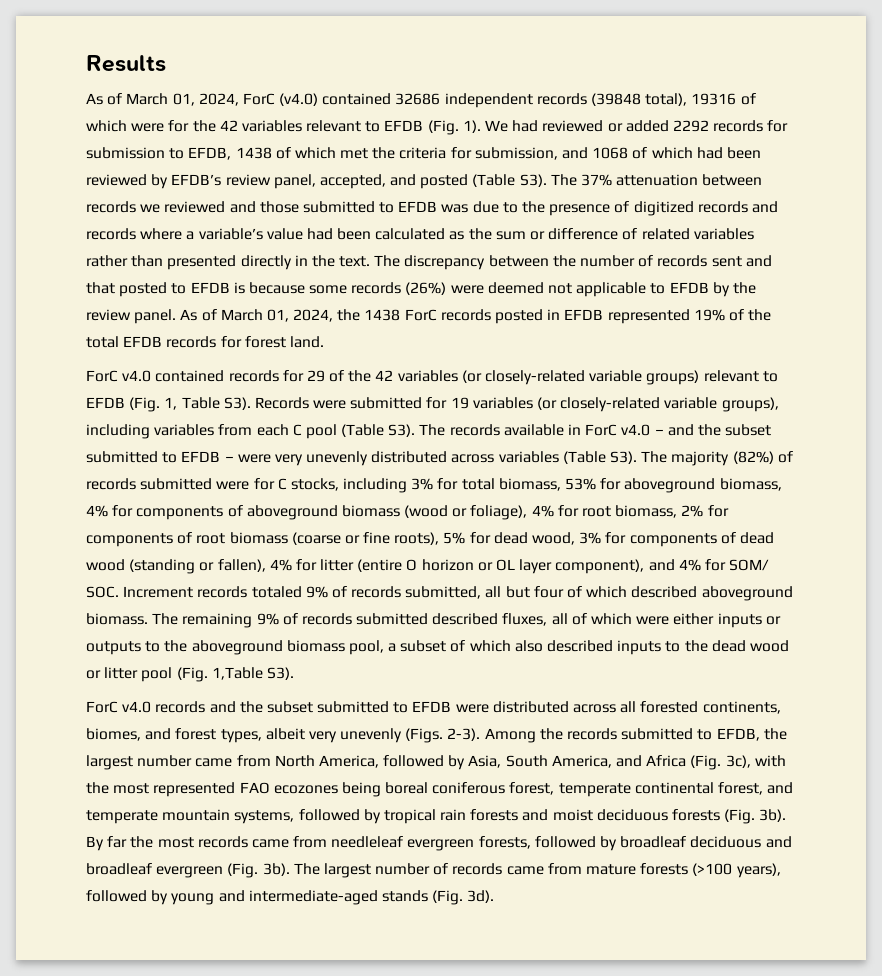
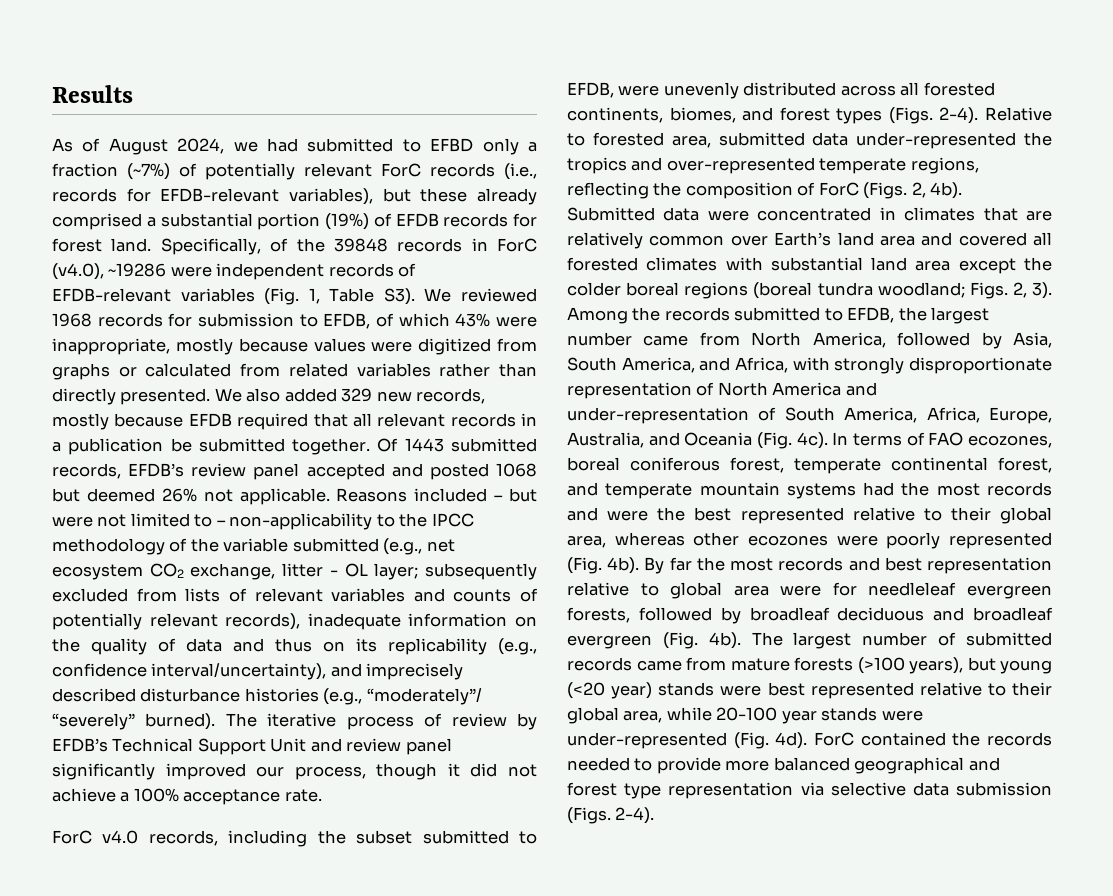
[126,93,756,108] [86,120,709,135] March 01, 2024, ForC (v4.0) contained 32686 independent records (39848 total), 19316 of which were for the 42 variables relevant to EFDB (Fig. 1). We had reviewed or added 2292 -> [108,138,537,155] [52,163,537,180] [52,188,537,205] [52,213,537,230] [52,238,537,255] [52,263,417,280] [52,288,537,305] [52,313,92,327] August 2024, we had submitted to EFBD only a fraction (~7%) of potentially relevant ForC records (i.e., records for EFDB-relevant variables), but these already comprised a substantial portion (19%) of EFDB records for forest land. Specifically, of the 39848 records in ForC (v4.0), ~19286 were independent records of EFDB-relevant variables (Fig. 1, Table S3). We reviewed 1968
[235,147,761,160] [86,174,763,189] [86,201,778,216] [86,228,754,240] [86,255,772,270] [86,282,756,297] [86,309,772,324] [86,336,324,348] [86,370,778,385] [86,397,779,412] [86,424,772,439] [86,451,793,466] [86,478,782,493] [86,505,729,520] [86,532,774,547] [86,559,770,574] [86,586,793,601] [86,613,781,628] [86,640,789,655] [86,667,294,682] [86,701,489,713] 1438 of which met the criteria for submission, and 1068 of which had been reviewed by EFDB’s review panel, accepted, and posted (Table S3). The 37% attenuation between records we reviewed and those submitted to EFDB was due to the presence of digitized records and records where a variable’s value had been calculated as the sum or difference of related variables rather than presented directly in the text. The discrepancy between the number of records sent and that posted to EFDB is because some records (26%) were deemed not applicable to EFDB by the review panel. As of March 01, 2024, the 1438 ForC records posted in EFDB represented 19% of the total EFDB records for forest land. // ForC v4.0 contained records for 29 of the 42 variables (or closely-related variable groups) relevant to EFDB (Fig. 1, Table S3). Records were submitted for 19 variables (or closely-related variable groups), including variables from each C pool (Table S3). The records available in ForC v4.0 – and the subset submitted to EFDB – were very unevenly distributed across variables (Table S3). The majority (82%) of records submitted were for C stocks, including 3% for total biomass, 53% for aboveground biomass, 4% for components of aboveground biomass (wood or foliage), 4% for root biomass, 2% for components of root biomass (coarse or fine roots), 5% for dead wood, 3% for components of dead wood (standing or fallen), 4% for litter (entire O horizon or OL layer component), and 4% for SOM/ SOC. Increment records totaled 9% of records submitted, all but four of which described aboveground biomass. The remaining 9% of records submitted described fluxes, all of which were either inputs or outputs to the aboveground biomass pool, a subset of which also described inputs to the dead wood or litter pool (Fig. 1,Table S3). // ForC v4.0 records and the subset submitted to EFDB were -> [376,313,537,327] [52,338,537,355] [52,363,537,380] [52,388,486,405] [52,413,537,430] [52,438,537,455] [52,463,537,480] [52,488,537,505] [52,513,474,530] [52,538,455,555] [52,563,537,580] [52,588,538,602] [52,613,537,630] [52,638,537,655] [52,663,464,680] [52,688,482,705] [52,713,537,730] [52,738,452,755] [52,763,537,780] [52,788,322,805] [52,830,537,847] [567,82,739,99] of which 43% were inappropriate, mostly because values were digitized from graphs or calculated from related variables rather than directly presented. We also added 329 new records, mostly because EFDB required that all relevant records in a publication be submitted together. Of 1443 submitted records, EFDB’s review panel accepted and posted 1068 but deemed 26% not applicable. Reasons included – but were not limited to – non-applicability to the IPCC methodology of the variable submitted (e.g., net ecosystem CO2 exchange, litter - OL layer; subsequently excluded from lists of relevant variables and counts of potentially relevant records), inadequate information on the quality of data and thus on its replicability (e.g., confidence interval/uncertainty), and imprecisely described disturbance histories (e.g., “moderately”/ “severely” burned). The iterative process of review by EFDB’s Technical Support Unit and review panel significantly improved our process, though it did not achieve a 100% acceptance rate. // ForC v4.0 records, including the subset submitted to EFDB, were unevenly
[220,728,481,743] types, albeit very unevenly (Figs. 2-3). -> [836,107,1052,124] [567,132,1052,149] [567,157,979,174] [567,182,963,199] [567,207,1052,221] [567,232,1052,249] [567,257,1052,274] [567,282,1052,299] types (Figs. 2-4). Relative to forested area, submitted data under-represented the tropics and over-represented temperate regions, reflecting the composition of ForC (Figs. 2, 4b). Submitted data were concentrated in climates that are relatively common over Earth’s land area and covered all forested climates with substantial land area except the colder boreal regions (boreal tundra woodland; Figs. 2, 3).
[646,755,786,770] [86,782,381,797] Africa (Fig. 3c), with the most represented FAO ecozones being -> [735,357,1052,374] [567,382,877,399] [567,407,1052,424] [567,432,1052,449] Africa, with strongly disproportionate representation of North America and under-representation of South America, Africa, Europe, Australia, and Oceania (Fig. 4c). In terms of FAO ecozones,
[234,809,787,824] systems, followed by tropical rain forests and moist deciduous forests (Fig. 3b). -> [786,482,1052,499] [567,507,1052,524] [567,532,1052,549] [567,557,640,574] systems had the most records and were the best represented relative to their global area, whereas other ecozones were poorly represented (Fig. 4b).
[251,836,328,848] came from -> [848,557,1052,574] [567,582,857,599] and best representation relative to global area were for
[262,863,290,876] 3b). -> [708,632,741,649] 4b).
(449, 869) none -> [966,632,1052,646] submitted
[86,890,495,905] followed by young and intermediate-aged stands (Fig. 3d). -> [967,657,1052,674] [567,682,1052,699] [567,707,923,724] [567,732,1052,749] [567,757,1000,774] [567,782,1052,799] [567,807,655,824] but young (<20 year) stands were best represented relative to their global area, while 20-100 year stands were under-represented (Fig. 4d). ForC contained the records needed to provide more balanced geographical and forest type representation via selective data submission (Figs. 2-4).

